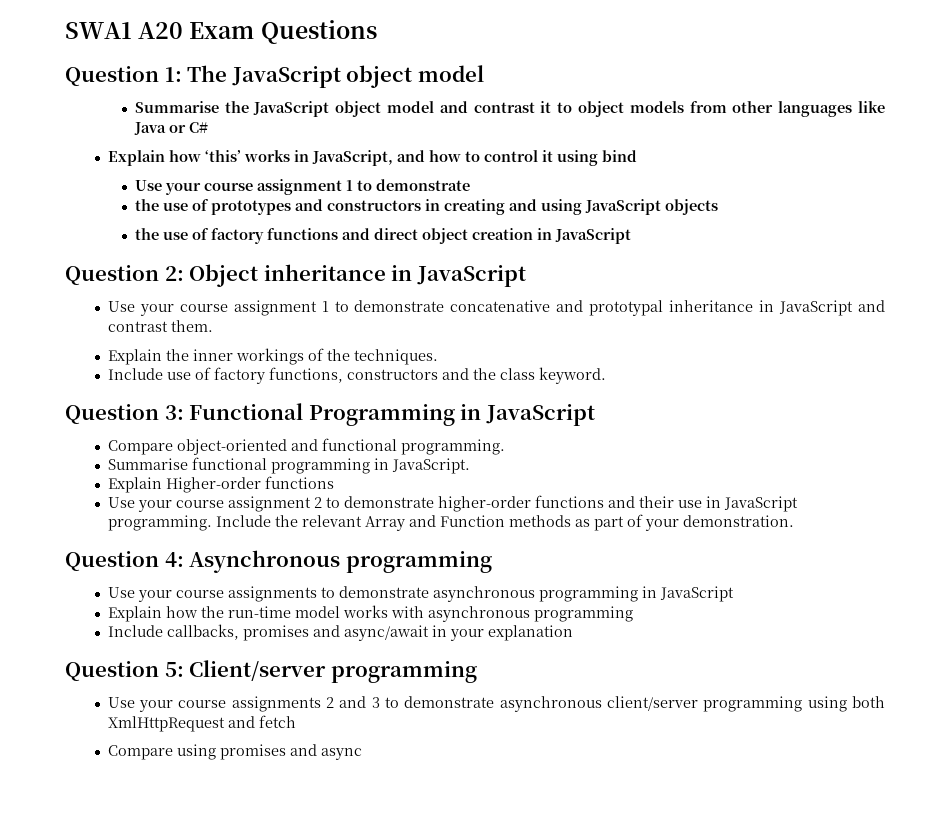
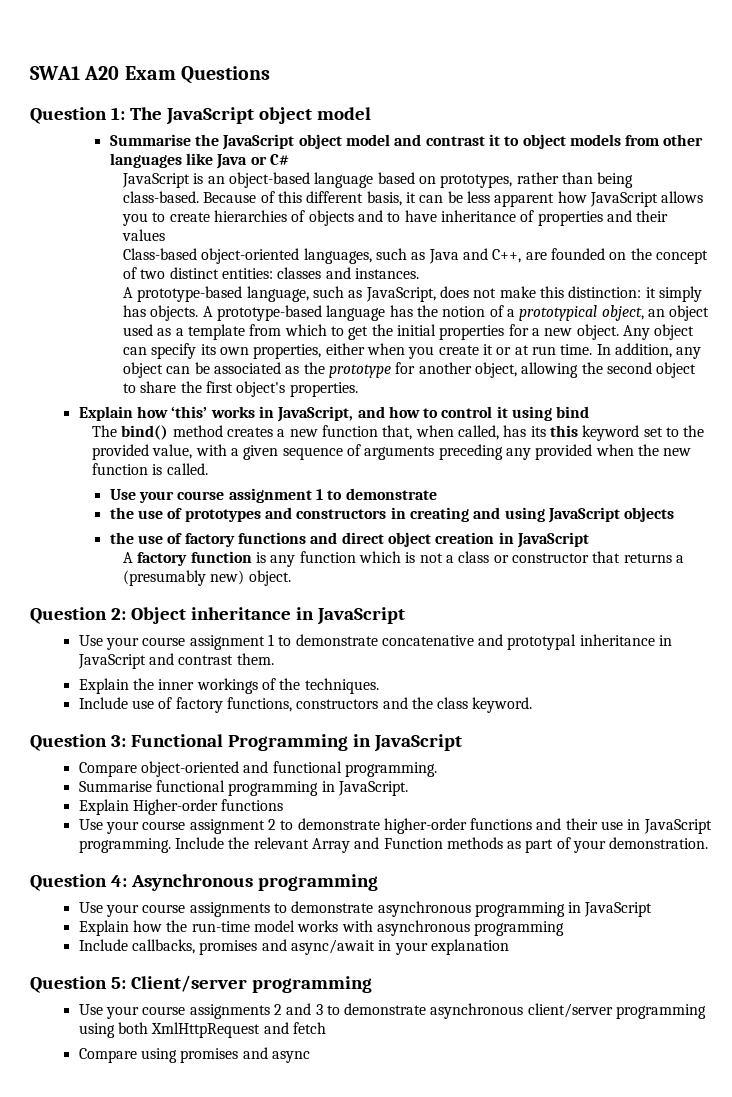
(208, 127) none -> [122,172,634,188] [123,191,704,207] [122,210,669,226] [122,229,166,241] [123,248,708,264] [123,267,419,279] [123,286,702,302] [123,305,710,321] [123,324,695,340] [123,343,702,359] [123,362,697,378] [123,381,358,397] // JavaScript is an object-based language based on prototypes, rather than being class-based. Because of this different basis, it can be less apparent how JavaScript allows you to create hierarchies of objects and to have inheritance of properties and their values // Class-based object-oriented languages, such as Java and C++, are founded on the concept of two distinct entities: classes and instances. // A prototype-based language, such as JavaScript, does not make this distinction: it simply has objects. A prototype-based language has the notion of a prototypical object, an object used as a template from which to get the initial properties for a new object. Any object can specify its own properties, either when you create it or at run time. In addition, any object can be associated as the prototype for another object, allowing the second object to share the first object's properties.
(637, 156) none -> [92,425,705,441] [92,444,692,460] [92,463,208,475] // The bind() method creates a new function that, when called, has its this keyword set to the provided value, with a given sequence of arguments preceding any provided when the new function is called.
(631, 236) none -> [123,551,684,567] [123,570,291,586] // A factory function is any function which is not a class or constructor that returns a (presumably new) object.

